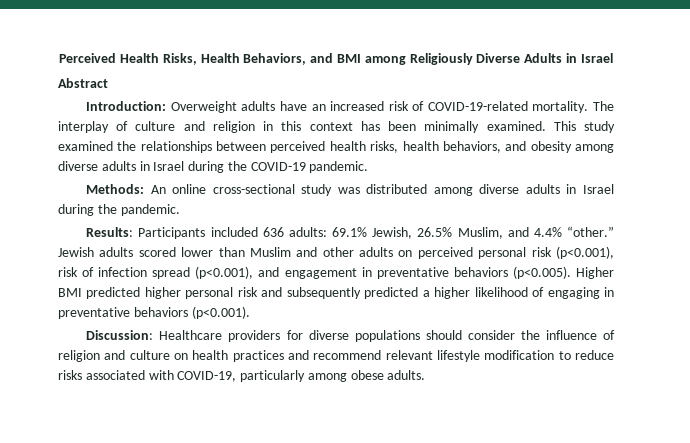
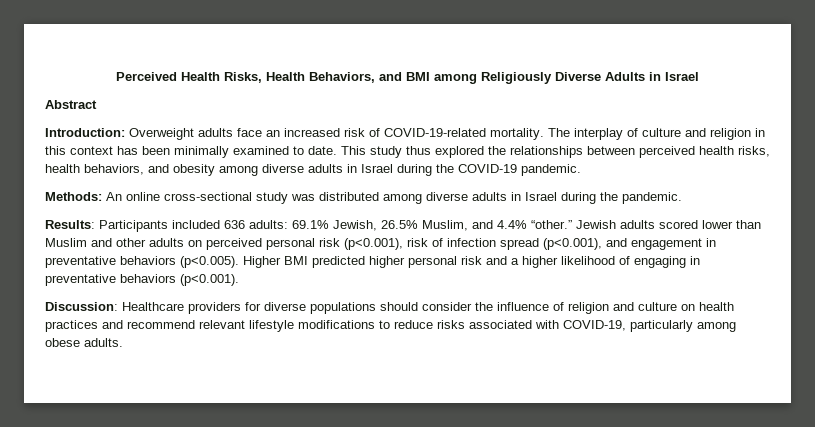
[280,101,308,111] have -> [237,128,262,137] face
[486,121,615,133] [58,141,113,151] examined. This study examined -> [233,146,484,158] examined to date. This study thus explored
[286,287,419,299] subsequently predicted -> (507, 260) none
[484,350,555,360] modification -> [298,320,375,329] modifications

